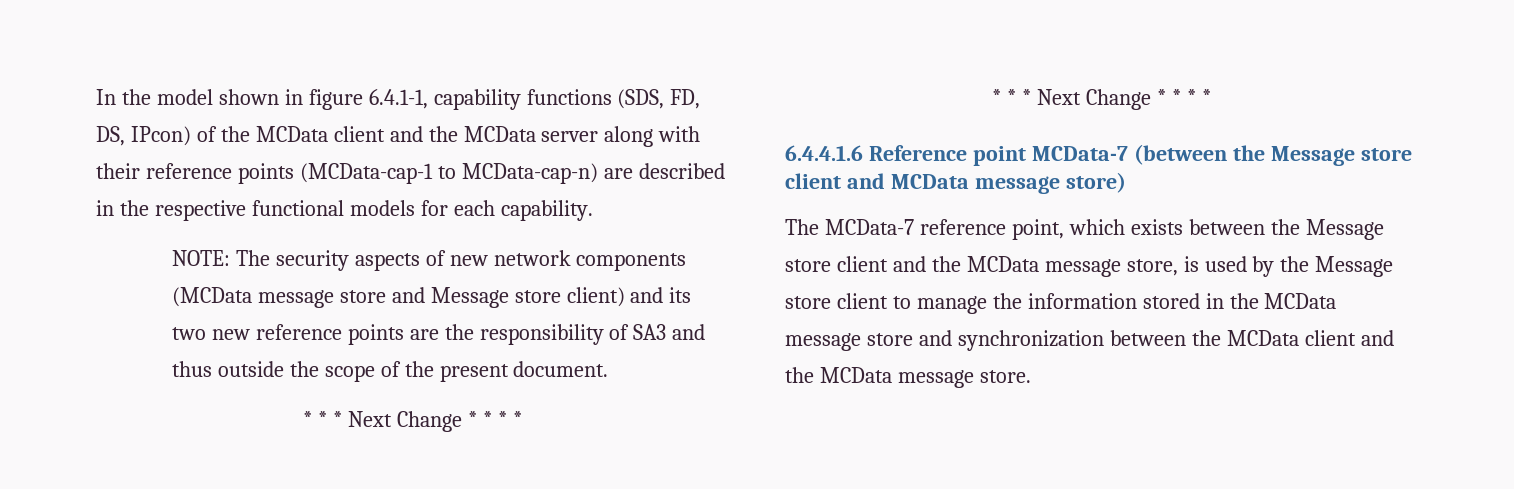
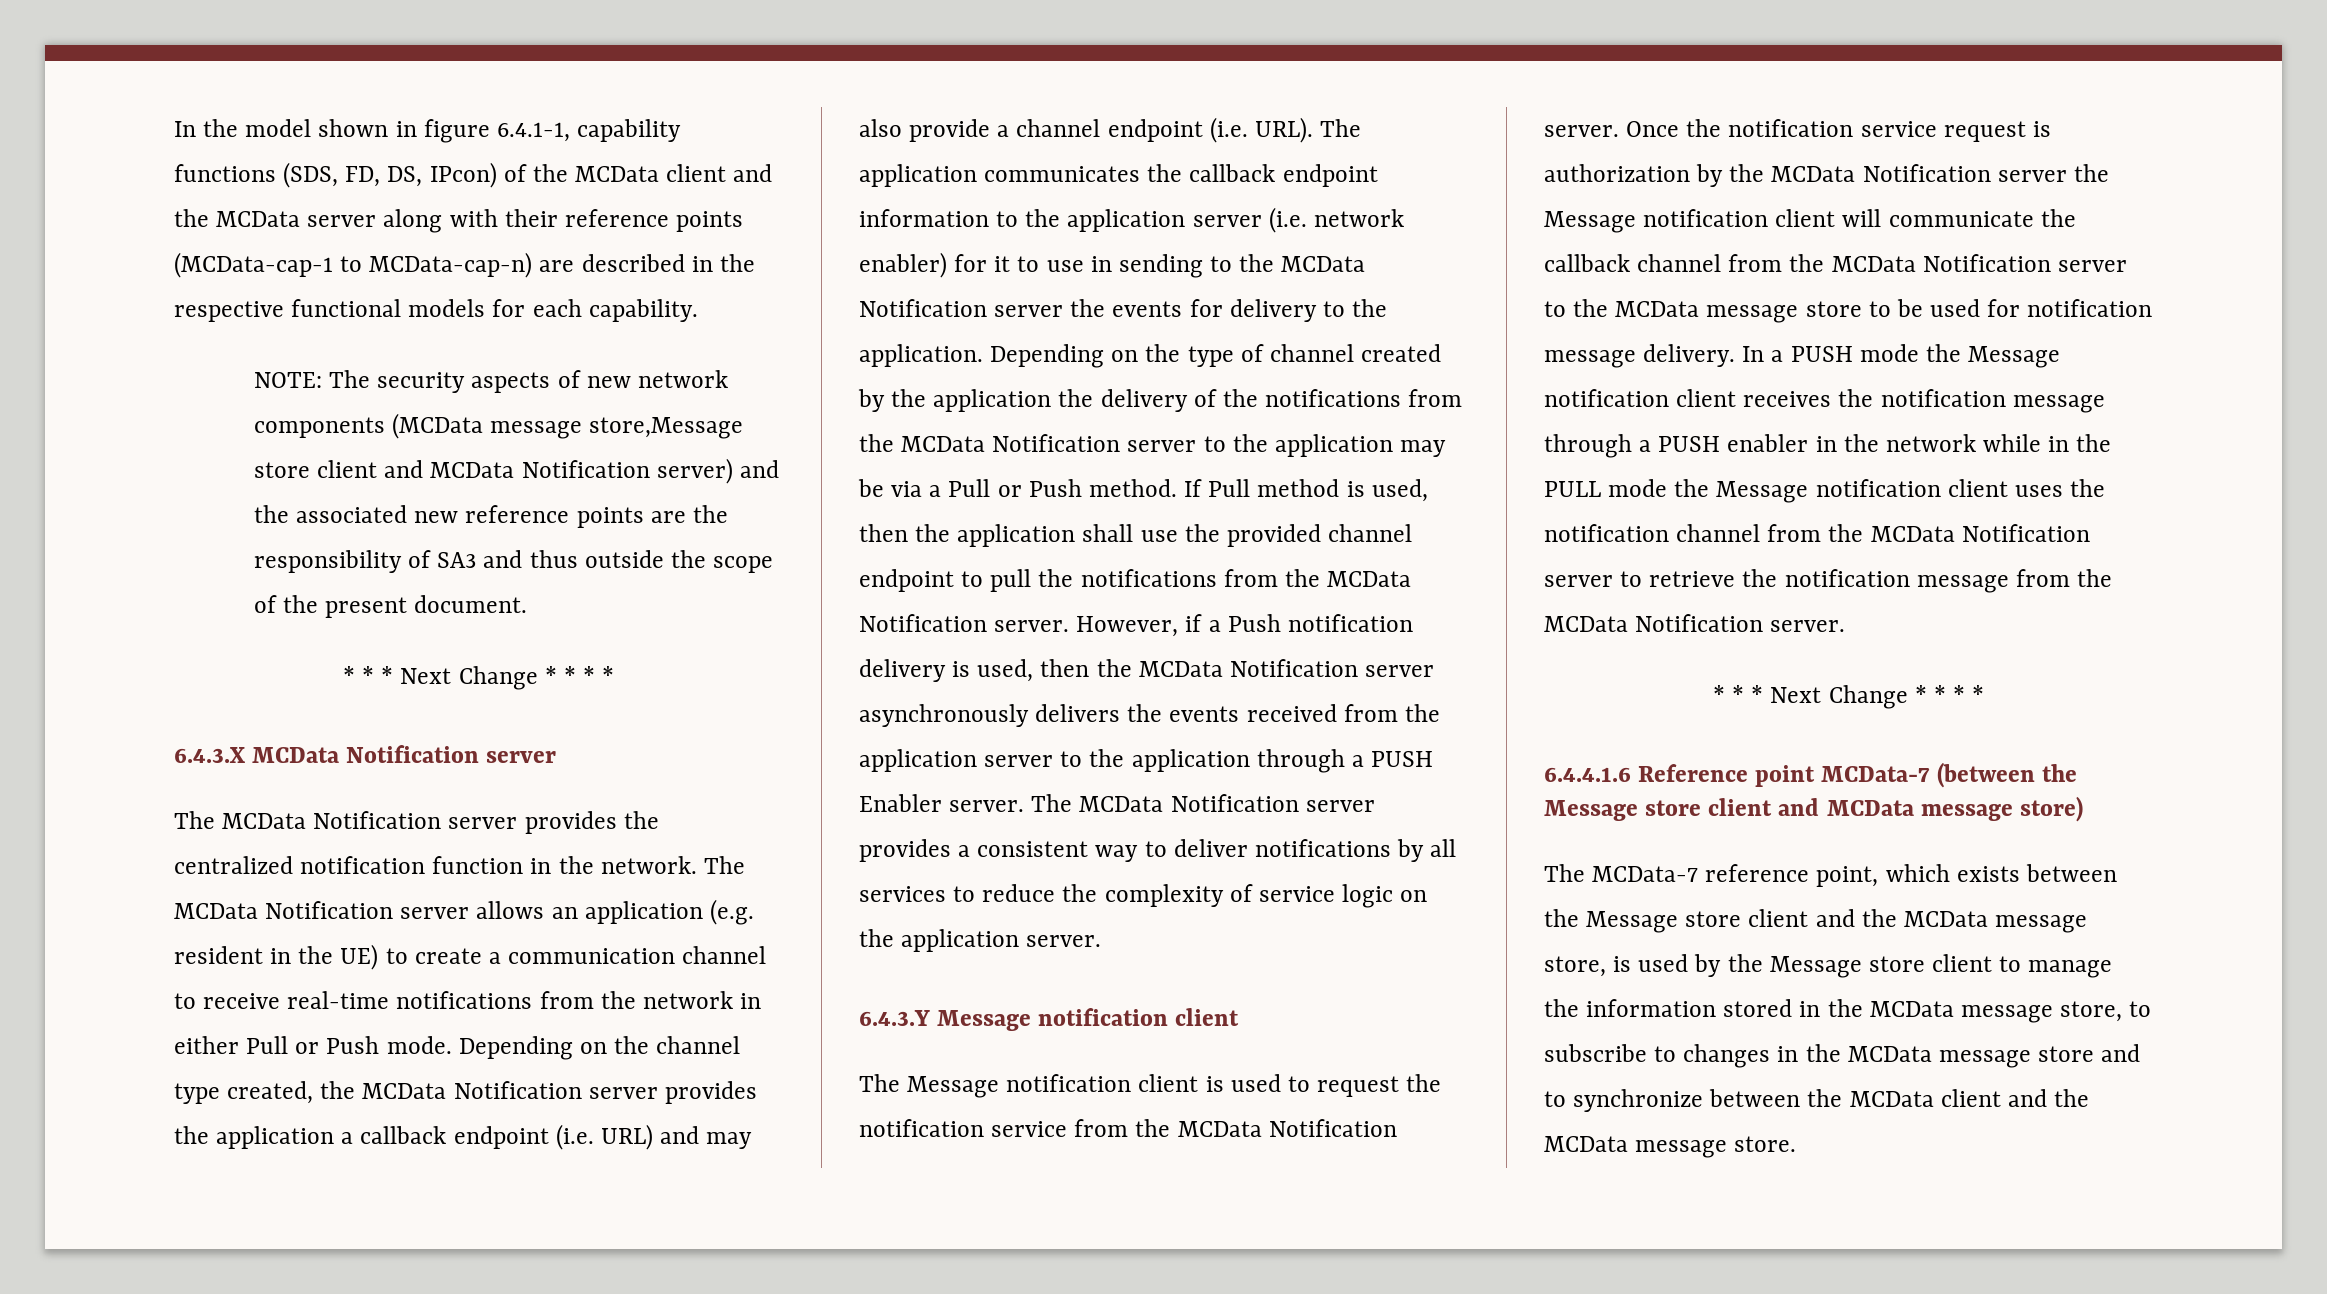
[339,287,692,308] [171,327,206,340] store and Message store client) and its two -> [589,417,744,439] [253,458,779,484] [253,505,408,523] store,Message store client and MCData Notification server) and the associated
(522, 419) none -> [174,745,557,763] [174,811,659,834] [174,856,745,874] [174,899,754,925] [174,944,767,970] [174,991,762,1009] [174,1036,741,1060] [174,1081,757,1104] [174,1124,753,1150] [859,117,1362,143] [859,164,1378,187] [859,207,1404,233] [859,252,1366,278] [859,299,1388,322] [859,344,1442,368] [858,389,1463,412] [859,434,1447,457] [858,479,1428,502] [859,524,1413,547] [859,569,1412,592] [859,614,1413,637] [859,659,1435,682] [859,704,1440,727] [859,749,1434,773] [859,794,1375,812] [859,839,1457,862] [859,884,1428,908] [859,929,1102,952] [859,1008,1240,1031] [859,1074,1442,1098] [859,1119,1397,1137] [1544,119,2051,142] [1544,164,2109,187] [1544,209,2076,233] [1544,254,2127,272] [1544,299,2153,323] [1544,344,2061,368] [1544,389,2105,413] [1544,434,2112,458] [1544,479,2106,503] [1544,524,2090,542] [1544,569,2113,593] [1544,614,1846,632] // 6.4.3.X MCData Notification server // The MCData Notification server provides the centralized notification function in the network. The MCData Notification server allows an application (e.g. resident in the UE) to create a communication channel to receive real-time notifications from the network in either Pull or Push mode. Depending on the channel type created, the MCData Notification server provides the application a callback endpoint (i.e. URL) and may also provide a channel endpoint (i.e. URL). The application communicates the callback endpoint information to the application server (i.e. network enabler) for it to use in sending to the MCData Notification server the events for delivery to the application. Depending on the type of channel created by the application the delivery of the notifications from the MCData Notification server to the application may be via a Pull or Push method. If Pull method is used, then the application shall use the provided channel endpoint to pull the notifications from the MCData Notification server. However, if a Push notification delivery is used, then the MCData Notification server asynchronously delivers the events received from the application server to the application through a PUSH Enabler server. The MCData Notification server provides a consistent way to deliver notifications by all services to reduce the complexity of service logic on the application server. // 6.4.3.Y Message notification client // The Message notification client is used to request the notification service from the MCData Notification server. Once the notification service request is authorization by the MCData Notification server the Message notification client will communicate the callback channel from the MCData Notification server to the MCData message store to be used for notification message delivery. In a PUSH mode the Message notification client receives the notification message through a PUSH enabler in the network while in the PULL mode the Message notification client uses the notification channel from the MCData Notification server to retrieve the notification message from the MCData Notification server.
[866,330,1104,351] store and synchronization -> [2060,1001,2152,1022] [1544,1044,2141,1068] [1544,1089,1704,1112] store, to subscribe to changes in the MCData message store and to synchronize

